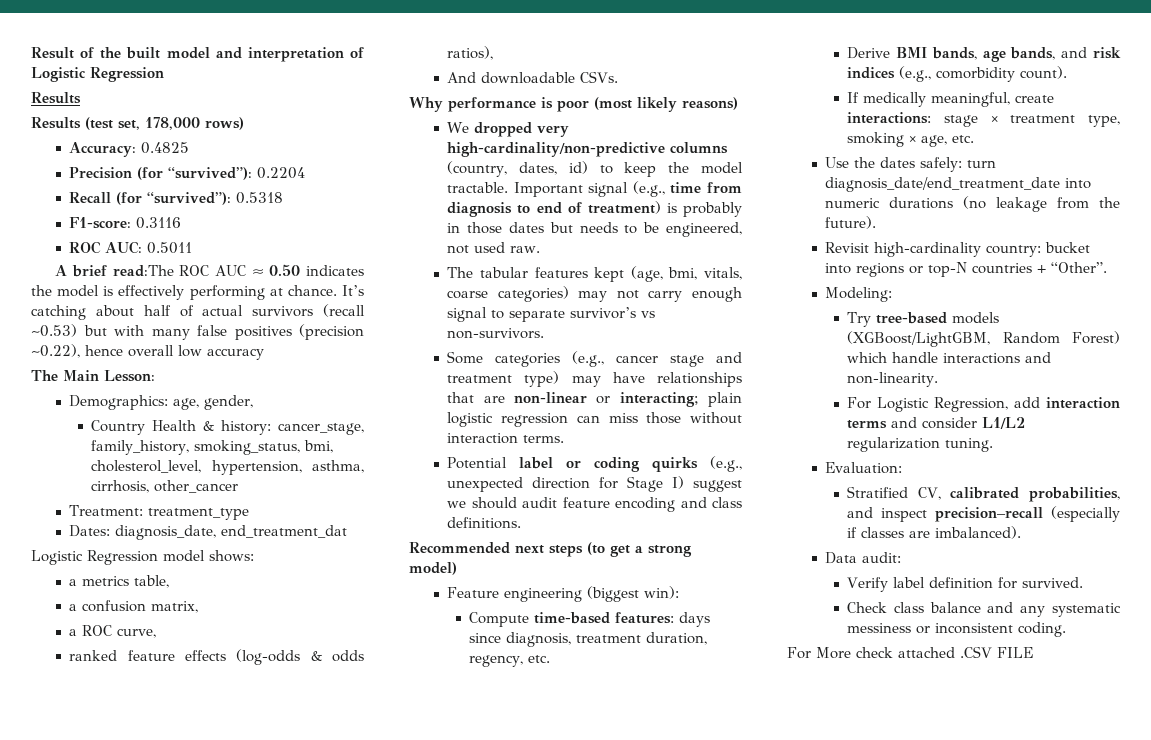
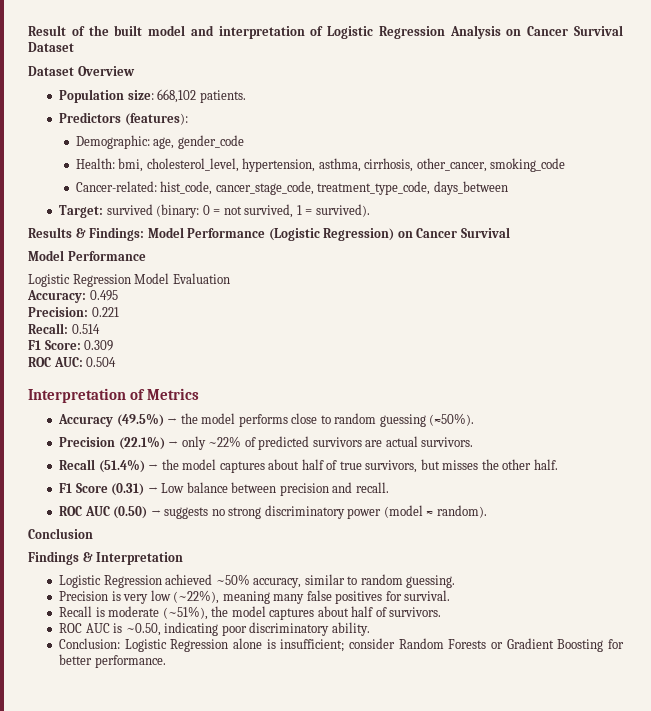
[31,92,81,104] [31,117,244,130] [69,142,190,157] [69,167,306,180] [69,192,284,205] [69,217,182,229] [69,241,193,254] [55,264,364,277] [31,285,364,300] [31,304,365,320] [31,324,364,340] [31,344,264,360] [31,370,155,382] [69,395,254,410] [91,420,364,435] [91,440,301,455] // Results // Results (test set, 178,000 rows) // Accuracy: 0.4825 // Precision (for “survived”): 0.2204 // Recall (for “survived”): 0.5318 // F1-score: 0.3116 // ROC AUC: 0.5011 // A brief read:The ROC AUC ≈ 0.50 indicates the model is effectively performing at chance. It’s catching about half of actual survivors (recall ~0.53) but with many false positives (precision ~0.22), hence overall low accuracy // The Main Lesson: // Demographics: age, gender, // Country Health & history: cancer_stage, family_history, smoking_status, -> [449,25,623,39] [28,42,74,52] [28,66,135,76] [59,89,246,103] [59,112,188,126] [75,135,244,149] [75,158,115,169] Analysis on Cancer Survival Dataset // Dataset Overview // Population size: 668,102 patients. // Predictors (features): // Demographic: age, gender_code // Health:
[154,480,239,493] [69,505,250,520] [69,525,348,540] [31,550,254,565] [69,575,170,588] [69,600,199,613] [69,625,157,638] [69,649,364,665] [447,46,494,60] [447,71,619,84] [409,97,738,112] [447,122,570,137] [447,142,729,157] [447,161,743,177] [447,181,742,197] [447,201,742,217] [447,222,742,237] [447,242,541,254] [447,266,742,282] [447,286,742,302] [447,307,656,322] [447,328,545,339] [447,351,742,367] [447,371,742,387] [447,392,742,407] [447,412,742,427] [447,433,565,444] [447,456,742,472] [447,476,742,492] [447,497,742,512] [447,517,522,529] [409,542,692,557] [409,562,457,575] [447,586,680,602] [469,612,711,627] [469,632,708,647] [469,655,551,667] [847,47,1121,62] [847,66,1068,82] [847,92,1055,107] [847,112,1120,127] [847,132,975,147] [825,157,997,172] [825,177,1092,192] [825,196,1120,212] [825,216,877,229] [825,242,1091,257] [825,262,1108,277] [825,287,893,302] [847,312,1000,327] [847,331,1120,347] [847,352,1052,364] [847,372,939,387] [847,397,1120,412] [847,417,1026,429] [847,437,994,452] [825,462,903,474] [847,486,1120,502] [847,506,1120,522] [847,526,1022,539] [825,552,902,564] [847,577,1084,592] [847,602,1121,617] [847,622,1067,637] [787,646,1033,659] other_cancer // Treatment: treatment_type // Dates: diagnosis_date, end_treatment_dat // Logistic Regression model shows: // a metrics table, // a confusion matrix, // a ROC curve, // ranked feature effects (log-odds & odds ratios), // And downloadable CSVs. // Why performance is poor (most likely reasons) // We dropped very high-cardinality/non-predictive columns (country, dates, id) to keep the model tractable. Important signal (e.g., time from diagnosis to end of treatment) is probably in those dates but needs to be engineered, not used raw. // The tabular features kept (age, bmi, vitals, coarse categories) may not carry enough signal to separate survivor’s vs non-survivors. // Some categories (e.g., cancer stage and treatment type) may have relationships that are non-linear or interacting; plain logistic regression can miss those without interaction terms. // Potential label or coding quirks (e.g., unexpected direction for Stage I) suggest we should audit feature encoding and class definitions. // Recommended next steps (to get a strong model) // Feature engineering (biggest win): // Compute time-based features: days since diagnosis, treatment duration, regency, etc. // Derive BMI bands, age bands, and risk indices (e.g., comorbidity count). // If medically meaningful, create interactions: stage × treatment type, smoking × age, etc. // Use the dates safely: turn diagnosis_date/end_treatment_date into numeric durations (no leakage from the future). // Revisit high-cardinality country: bucket into regions or top-N countries + “Other”. // Modeling: // Try tree-based models (XGBoost/LightGBM, Random Forest) which handle interactions and non-linearity. // For Logistic Regression, add interaction terms and consider L1/L2 regularization tuning. // Evaluation: // Stratified CV, calibrated probabilities, and inspect precision–recall (especially if classes are imbalanced). // Data audit: // Verify label definition for survived. // Check class balance and any systematic messiness or inconsistent coding. // For More check attached .CSV FILE -> [416,158,566,172] [75,181,508,195] [59,204,370,218] [28,227,510,241] [28,250,146,261] [28,273,230,287] [27,290,118,303] [28,307,119,317] [28,323,100,334] [28,340,114,351] [28,357,117,367] [28,388,200,403] [58,413,475,427] [59,436,474,450] [59,459,558,473] [59,482,389,496] [59,505,487,519] [28,528,93,539] [28,551,184,565] [59,574,456,588] [59,590,451,604] [59,606,442,620] [59,622,370,636] [59,638,624,652] [59,654,166,668] other_cancer, smoking_code // Cancer-related: hist_code, cancer_stage_code, treatment_type_code, days_between // Target: survived (binary: 0 = not survived, 1 = survived). // Results & Findings: Model Performance (Logistic Regression) on Cancer Survival // Model Performance // Logistic Regression Model Evaluation // Accuracy: 0.495 // Precision: 0.221 // Recall: 0.514 // F1 Score: 0.309 // ROC AUC: 0.504 // Interpretation of Metrics // Accuracy (49.5%) → the model performs close to random guessing (≈50%). // Precision (22.1%) → only ~22% of predicted survivors are actual survivors. // Recall (51.4%) → the model captures about half of true survivors, but misses the other half. // F1 Score (0.31) → Low balance between precision and recall. // ROC AUC (0.50) → suggests no strong discriminatory power (model ≈ random). // Conclusion // Findings & Interpretation // Logistic Regression achieved ~50% accuracy, similar to random guessing. // Precision is very low (~22%), meaning many false positives for survival. // Recall is moderate (~51%), the model captures about half of survivors. // ROC AUC is ~0.50, indicating poor discriminatory ability. // Conclusion: Logistic Regression alone is insufficient; consider Random Forests or Gradient Boosting for better performance.

